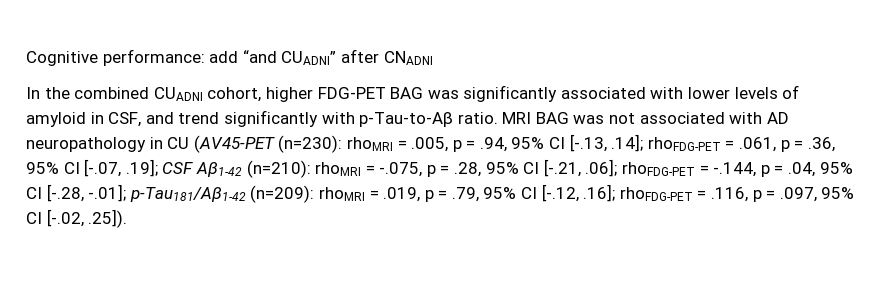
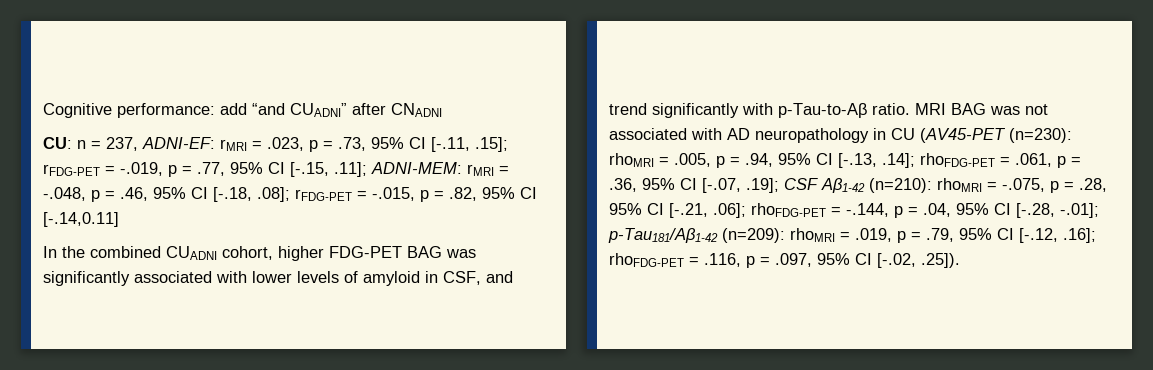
(433, 58) none -> [43,137,508,152] [43,162,509,177] [43,187,537,202] [43,212,119,227] // CU: n = 237, ADNI-EF: rMRI = .023, p = .73, 95% CI [-.11, .15]; rFDG-PET = -.019, p = .77, 95% CI [-.15, .11]; ADNI-MEM: rMRI = -.048, p = .46, 95% CI [-.18, .08]; rFDG-PET = -.015, p = .82, 95% CI [-.14,0.11]

